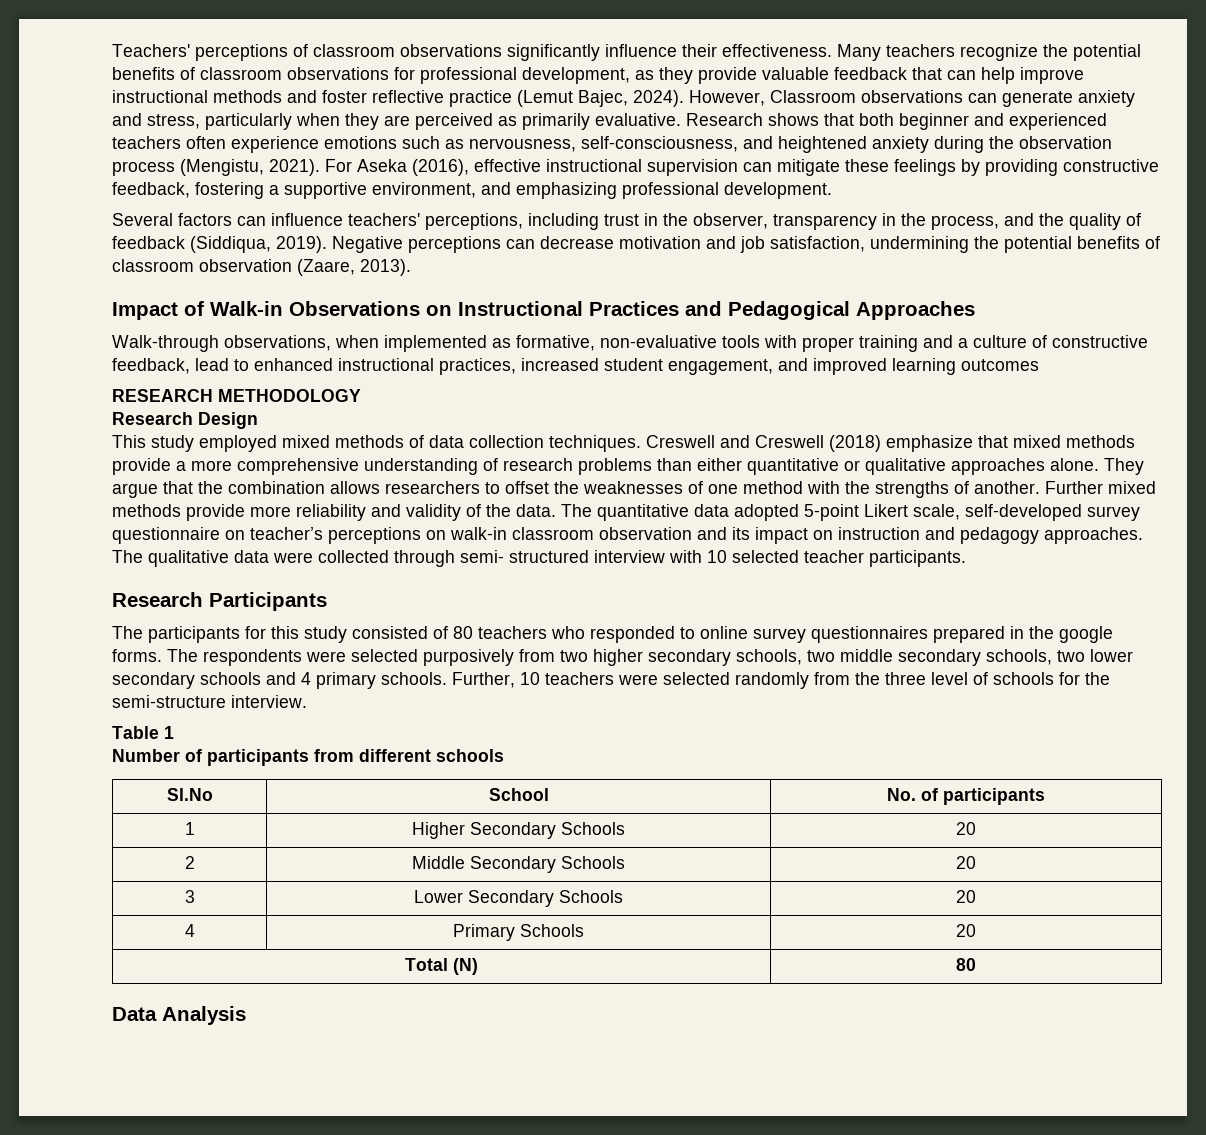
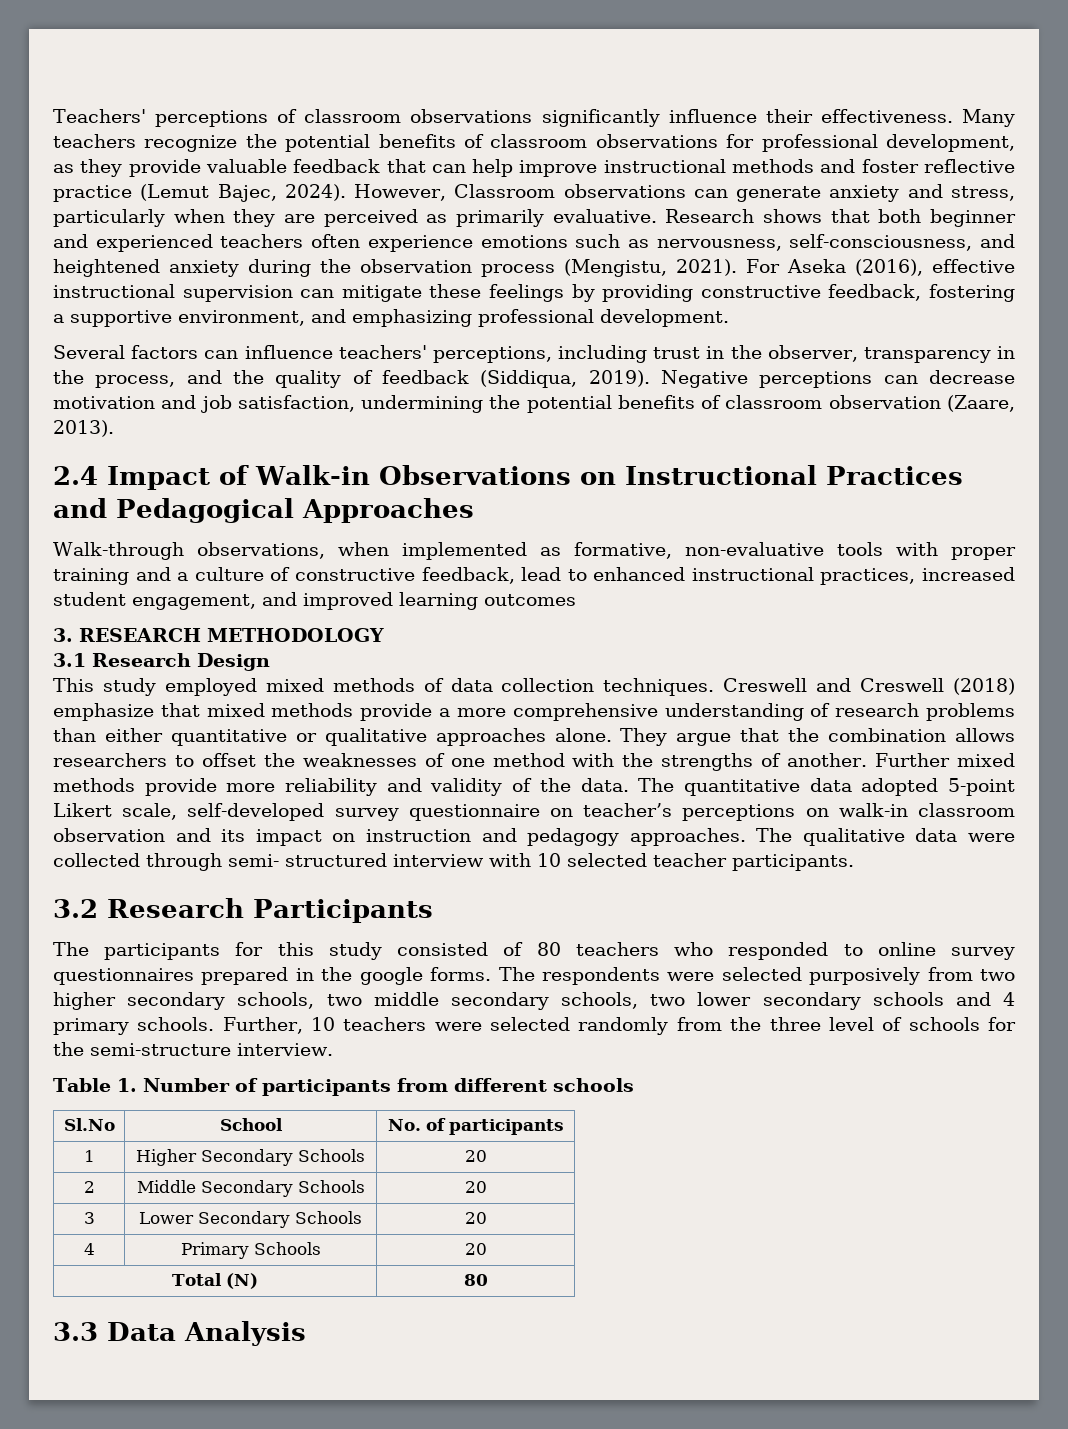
(411, 267) none -> [53,466,98,485] 2.4
(1039, 365) none -> [53,628,73,642] 3.
(361, 395) none -> [53,653,86,667] 3.1
(966, 558) none -> [53,899,98,918] 3.2
[164,726,174,739] 1 // -> [116,1078,137,1092] 1.
(976, 964) none -> [53,1322,98,1341] 3.3

